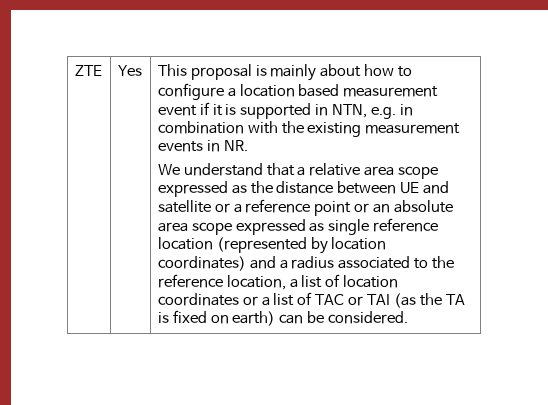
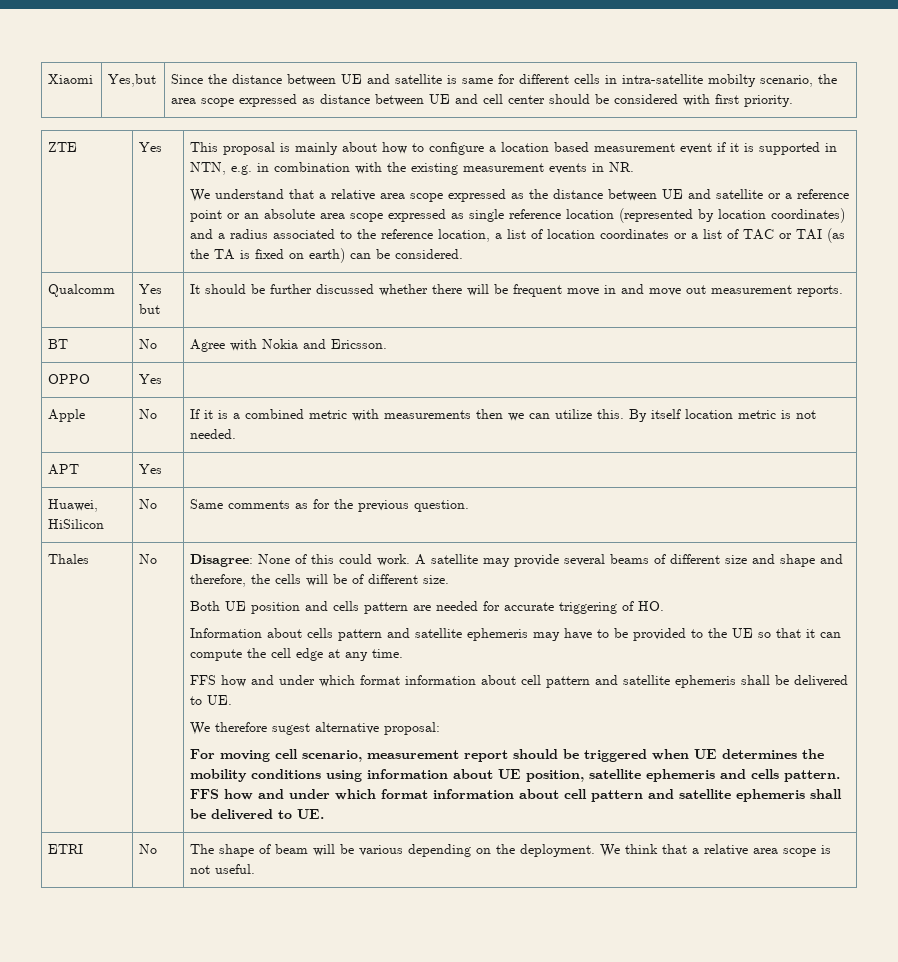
(74, 70) none -> [48,74,94,84] [108,74,157,87] [171,74,838,87] [171,94,794,107] Xiaomi | Yes,but | Since the distance between UE and satellite is same for different cells in intra-satellite mobilty scenario, the area scope expressed as distance between UE and cell center should be considered with first priority. //
(409, 317) none -> [48,284,116,297] [139,284,163,294] [139,304,161,314] [190,284,844,297] [48,339,69,349] [139,339,158,349] [190,339,388,352] [48,374,91,384] [139,374,163,384] [48,409,86,422] [139,409,158,419] [190,409,817,422] [190,429,237,439] [48,464,80,475] [139,464,163,474] [48,499,99,512] [48,519,105,529] [139,499,158,509] [190,499,470,512] [48,554,90,564] [139,554,158,564] [190,554,844,567] [190,574,450,587] [190,601,665,614] [190,628,842,641] [190,648,404,661] [190,675,849,688] [190,695,233,705] [190,722,441,735] [190,749,825,762] [190,769,841,782] [190,789,843,802] [190,809,325,820] [48,844,84,854] [139,844,158,854] [190,844,832,857] [190,864,256,874] // Qualcomm | Yes but | It should be further discussed whether there will be frequent move in and move out measurement reports. // BT | No | Agree with Nokia and Ericsson. // OPPO | Yes | // Apple | No | If it is a combined metric with measurements then we can utilize this. By itself location metric is not needed. // APT | Yes | // Huawei, HiSilicon | No | Same comments as for the previous question. // Thales | No | Disagree: None of this could work. A satellite may provide several beams of different size and shape and therefore, the cells will be of different size. // Both UE position and cells pattern are needed for accurate triggering of HO. // Information about cells pattern and satellite ephemeris may have to be provided to the UE so that it can compute the cell edge at any time. // FFS how and under which format information about cell pattern and satellite ephemeris shall be delivered to UE. // We therefore sugest alternative proposal: // For moving cell scenario, measurement report should be triggered when UE determines the mobility conditions using information about UE position, satellite ephemeris and cells pattern. FFS how and under which format information about cell pattern and satellite ephemeris shall be delivered to UE. // ETRI | No | The shape of beam will be various depending on the deployment. We think that a relative area scope is not useful.

